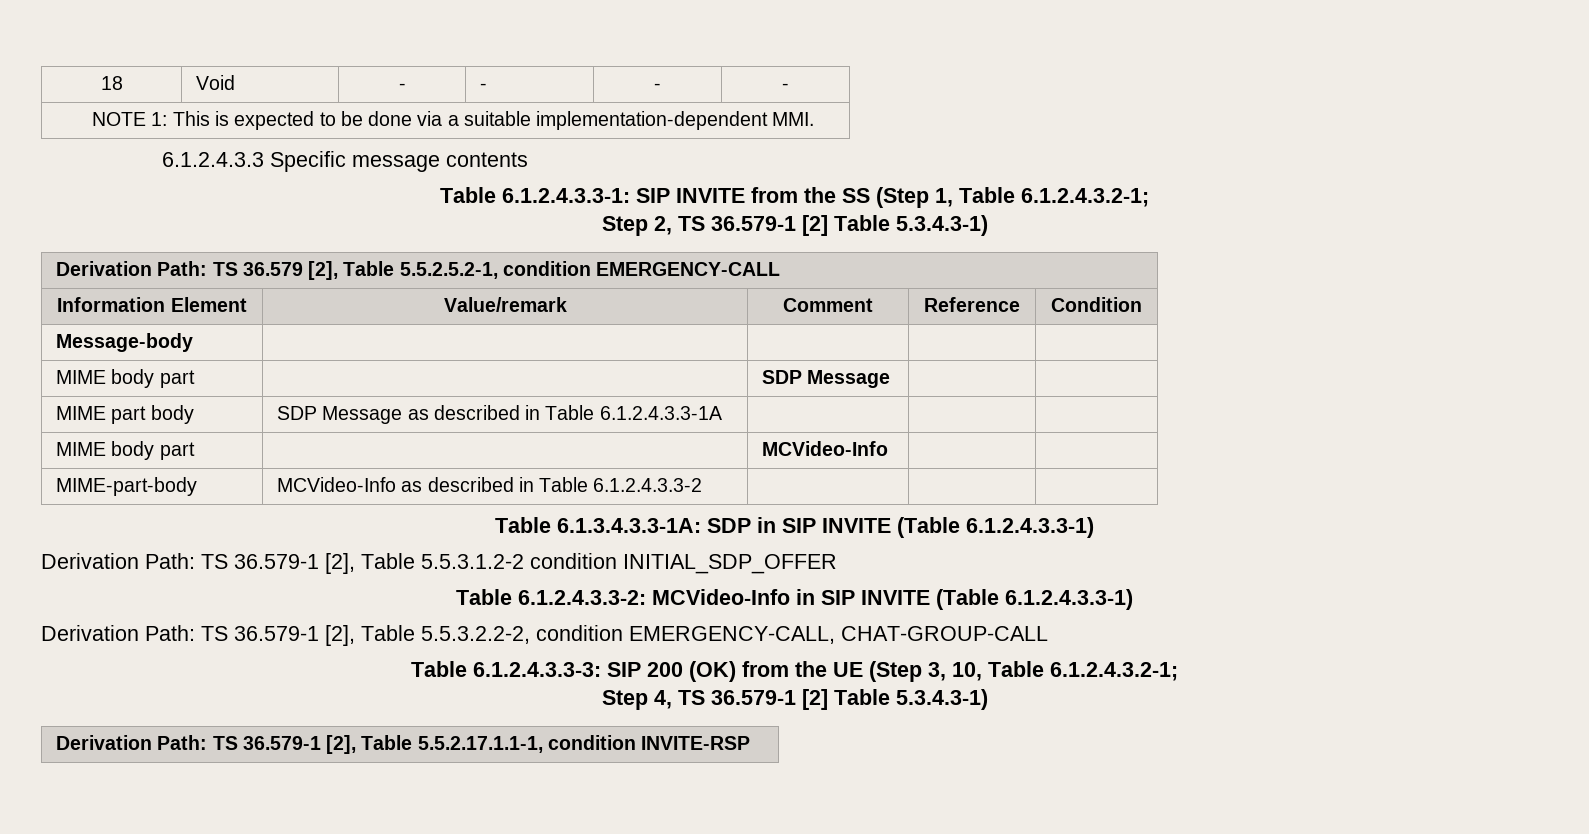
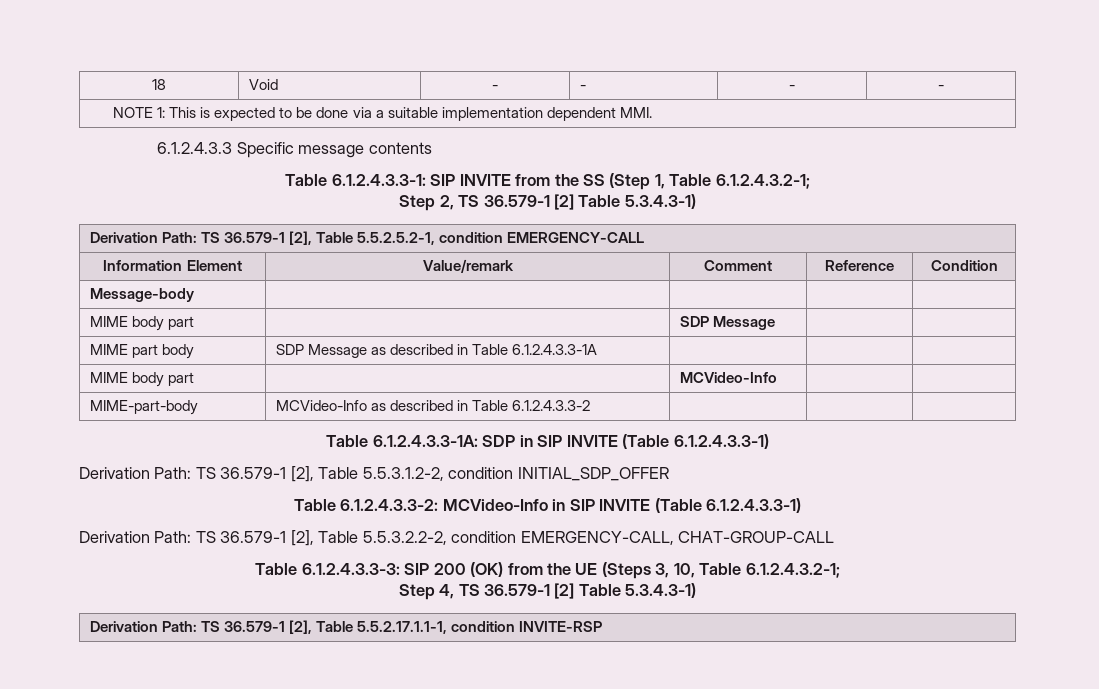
[536,111,769,130] implementation-dependent -> [441,107,616,121] implementation dependent
[242,262,303,276] 36.579 -> [223,232,285,243] 36.579-1
[557,518,701,533] 6.1.3.4.3.3-1A: -> [372,435,478,447] 6.1.2.4.3.3-1A:
[421,554,524,569] 5.5.3.1.2-2 -> [362,467,444,481] 5.5.3.1.2-2,
[869,661,922,682] (Step -> [601,562,651,579] (Steps

